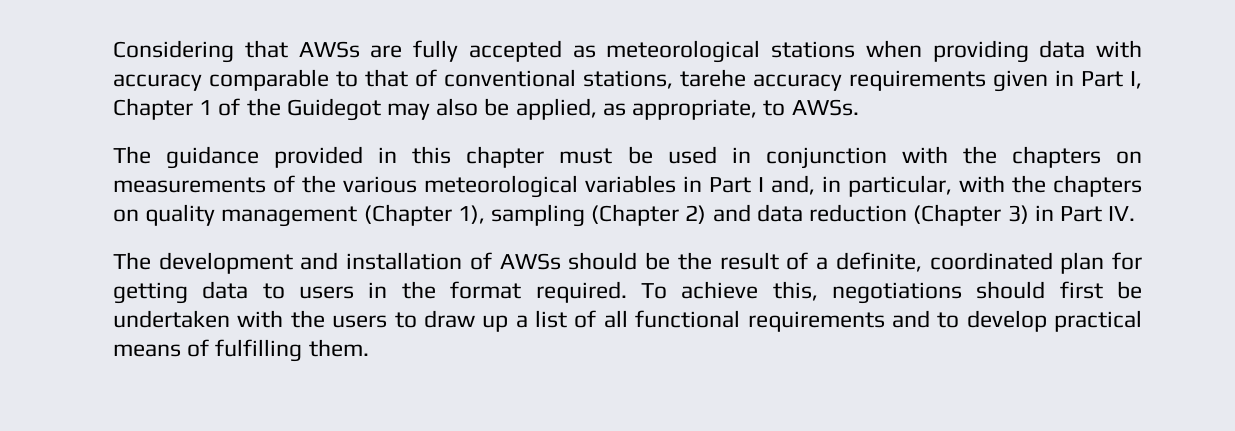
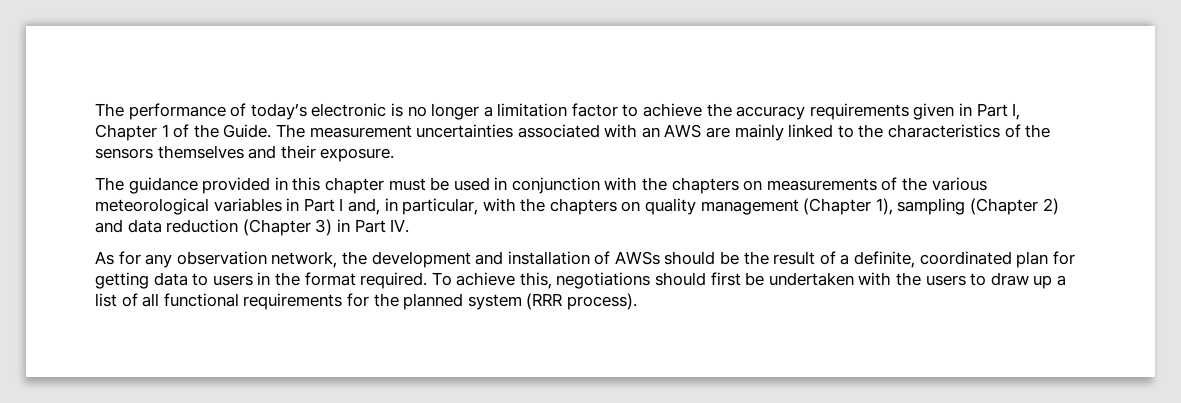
[113,40,1142,63] [113,69,746,91] Considering that AWSs are fully accepted as meteorological stations when providing data with accuracy comparable to that of conventional stations, tarehe -> [95,103,732,120] The performance of today’s electronic is no longer a limitation factor to achieve the
[286,98,859,121] Guidegot may also be applied, as appropriate, to AWSs. -> [223,124,1051,141] [95,145,395,162] Guide. The measurement uncertainties associated with an AWS are mainly linked to the characteristics of the sensors themselves and their exposure.
[113,252,151,270] The -> [95,251,367,268] As for any observation network, the
[891,310,1142,332] [113,339,369,362] and to develop practical means of fulfilling them. -> [346,293,637,310] for the planned system (RRR process).

